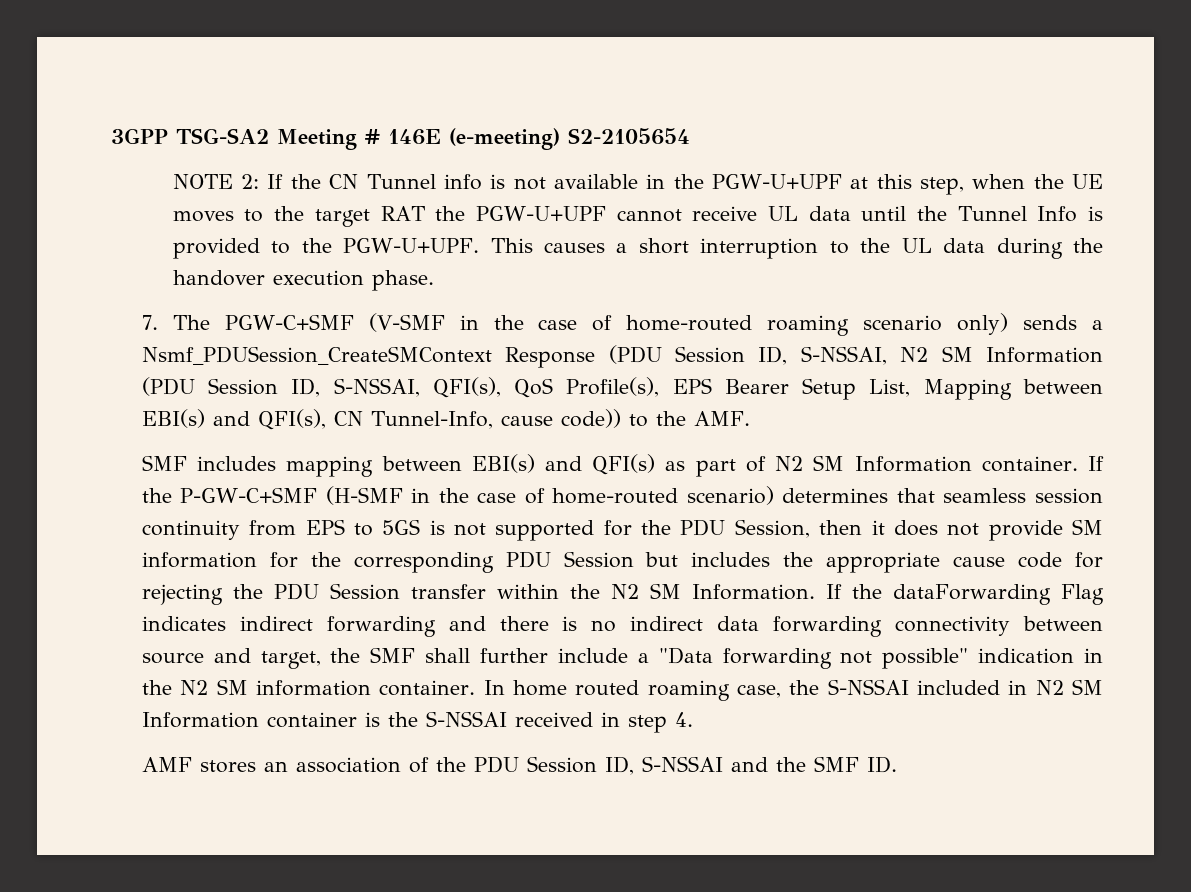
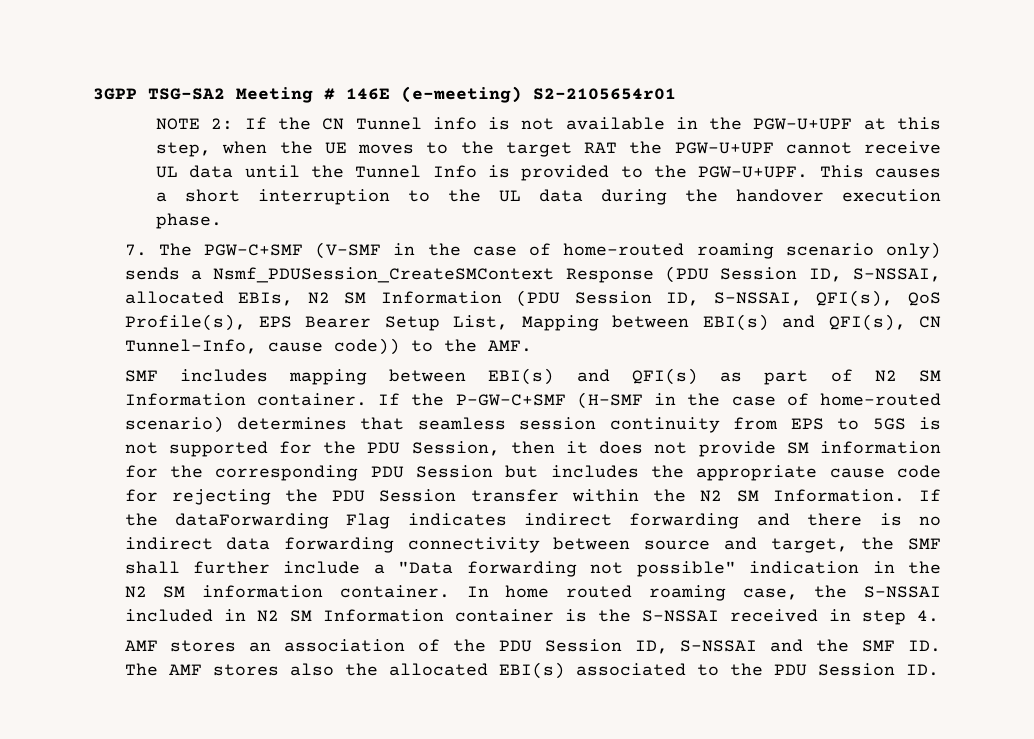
[568,128,690,145] S2-2105654 -> [533,88,676,100] S2-2105654r01
(887, 355) none -> [124,291,294,306] allocated EBIs,
(897, 764) none -> [124,662,939,679] The AMF stores also the allocated EBI(s) associated to the PDU Session ID.

